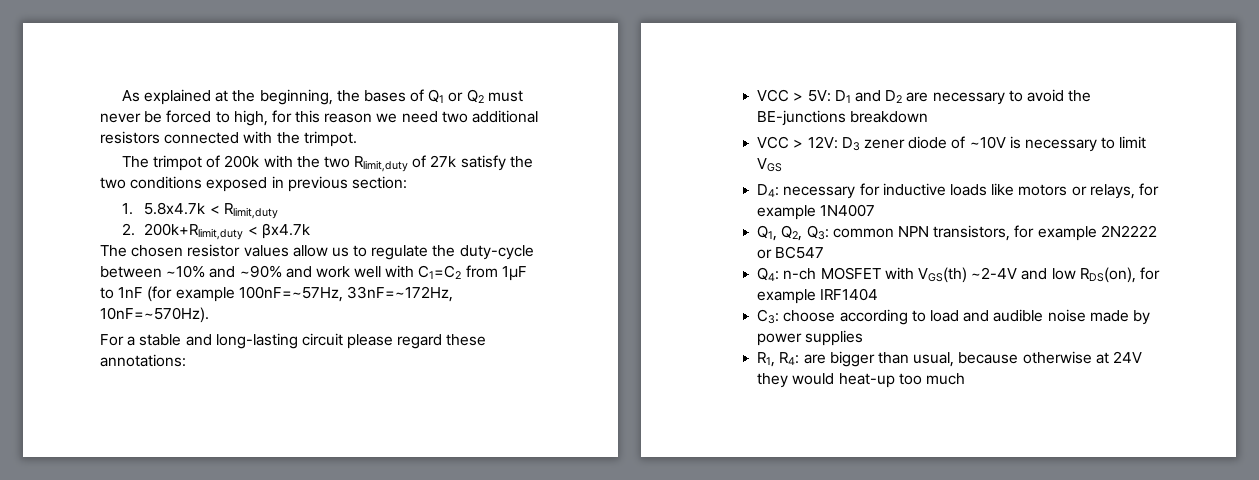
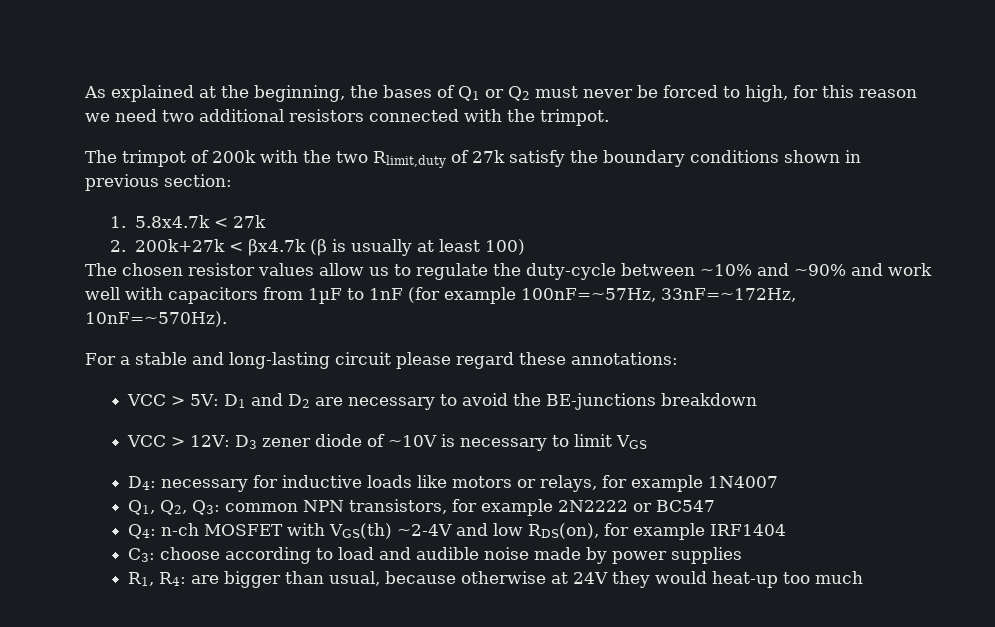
[100,176,268,192] two conditions exposed -> [603,150,840,167] boundary conditions shown
[223,203,278,219] Rlimit,duty -> [232,215,266,228] 27k
[144,223,244,240] 200k+Rlimit,duty -> [134,239,225,252] 200k+27k
(310, 231) none -> [309,239,525,256] (β is usually at least 100)
[418,265,462,279] C1=C2 -> [168,287,258,304] capacitors

